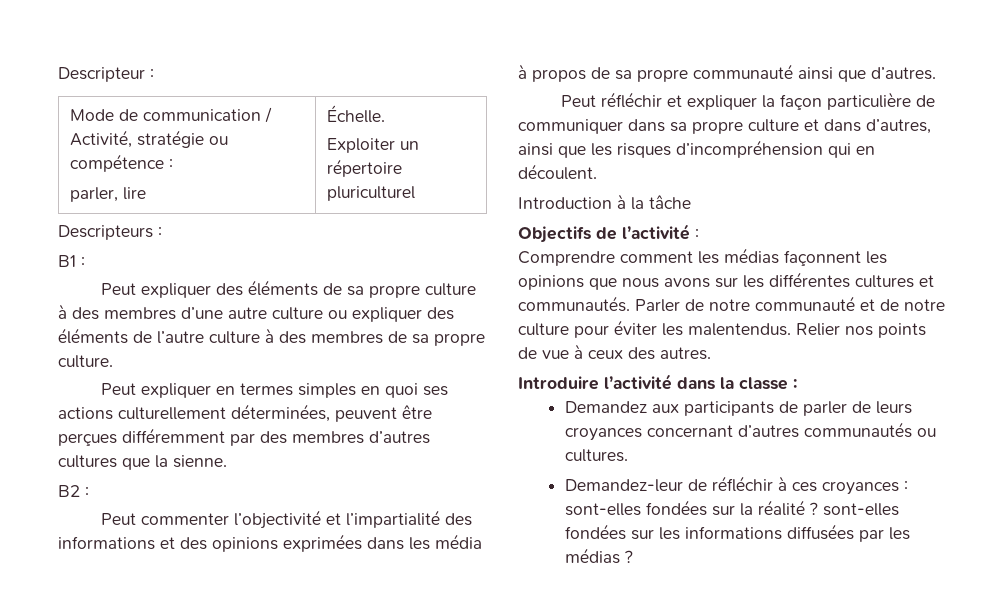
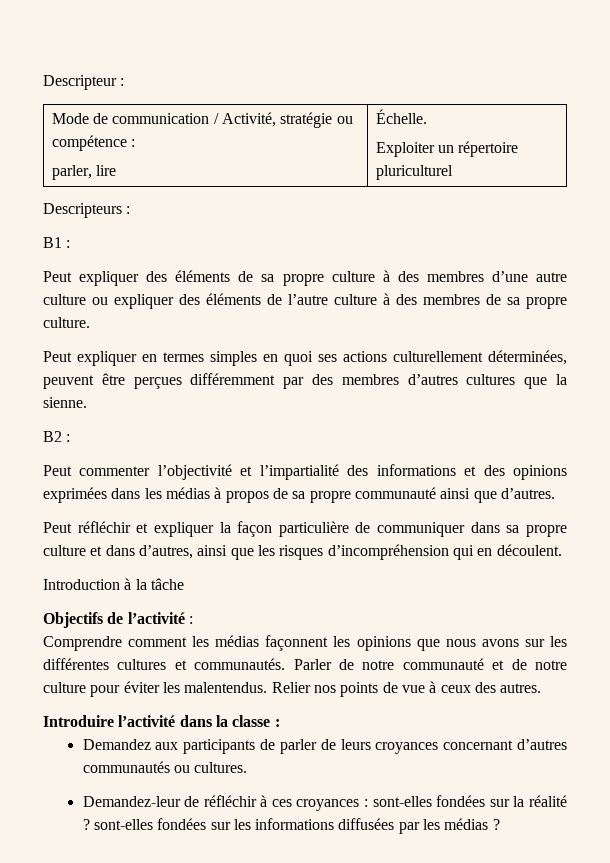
[435,534,482,549] média -> [165,487,210,499] médias

